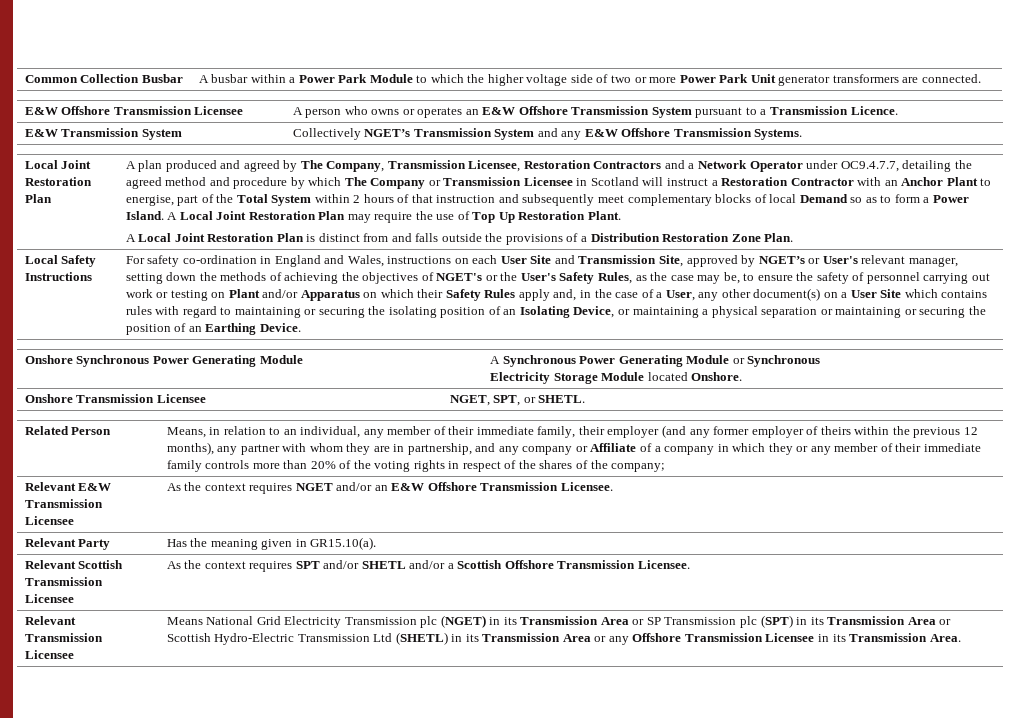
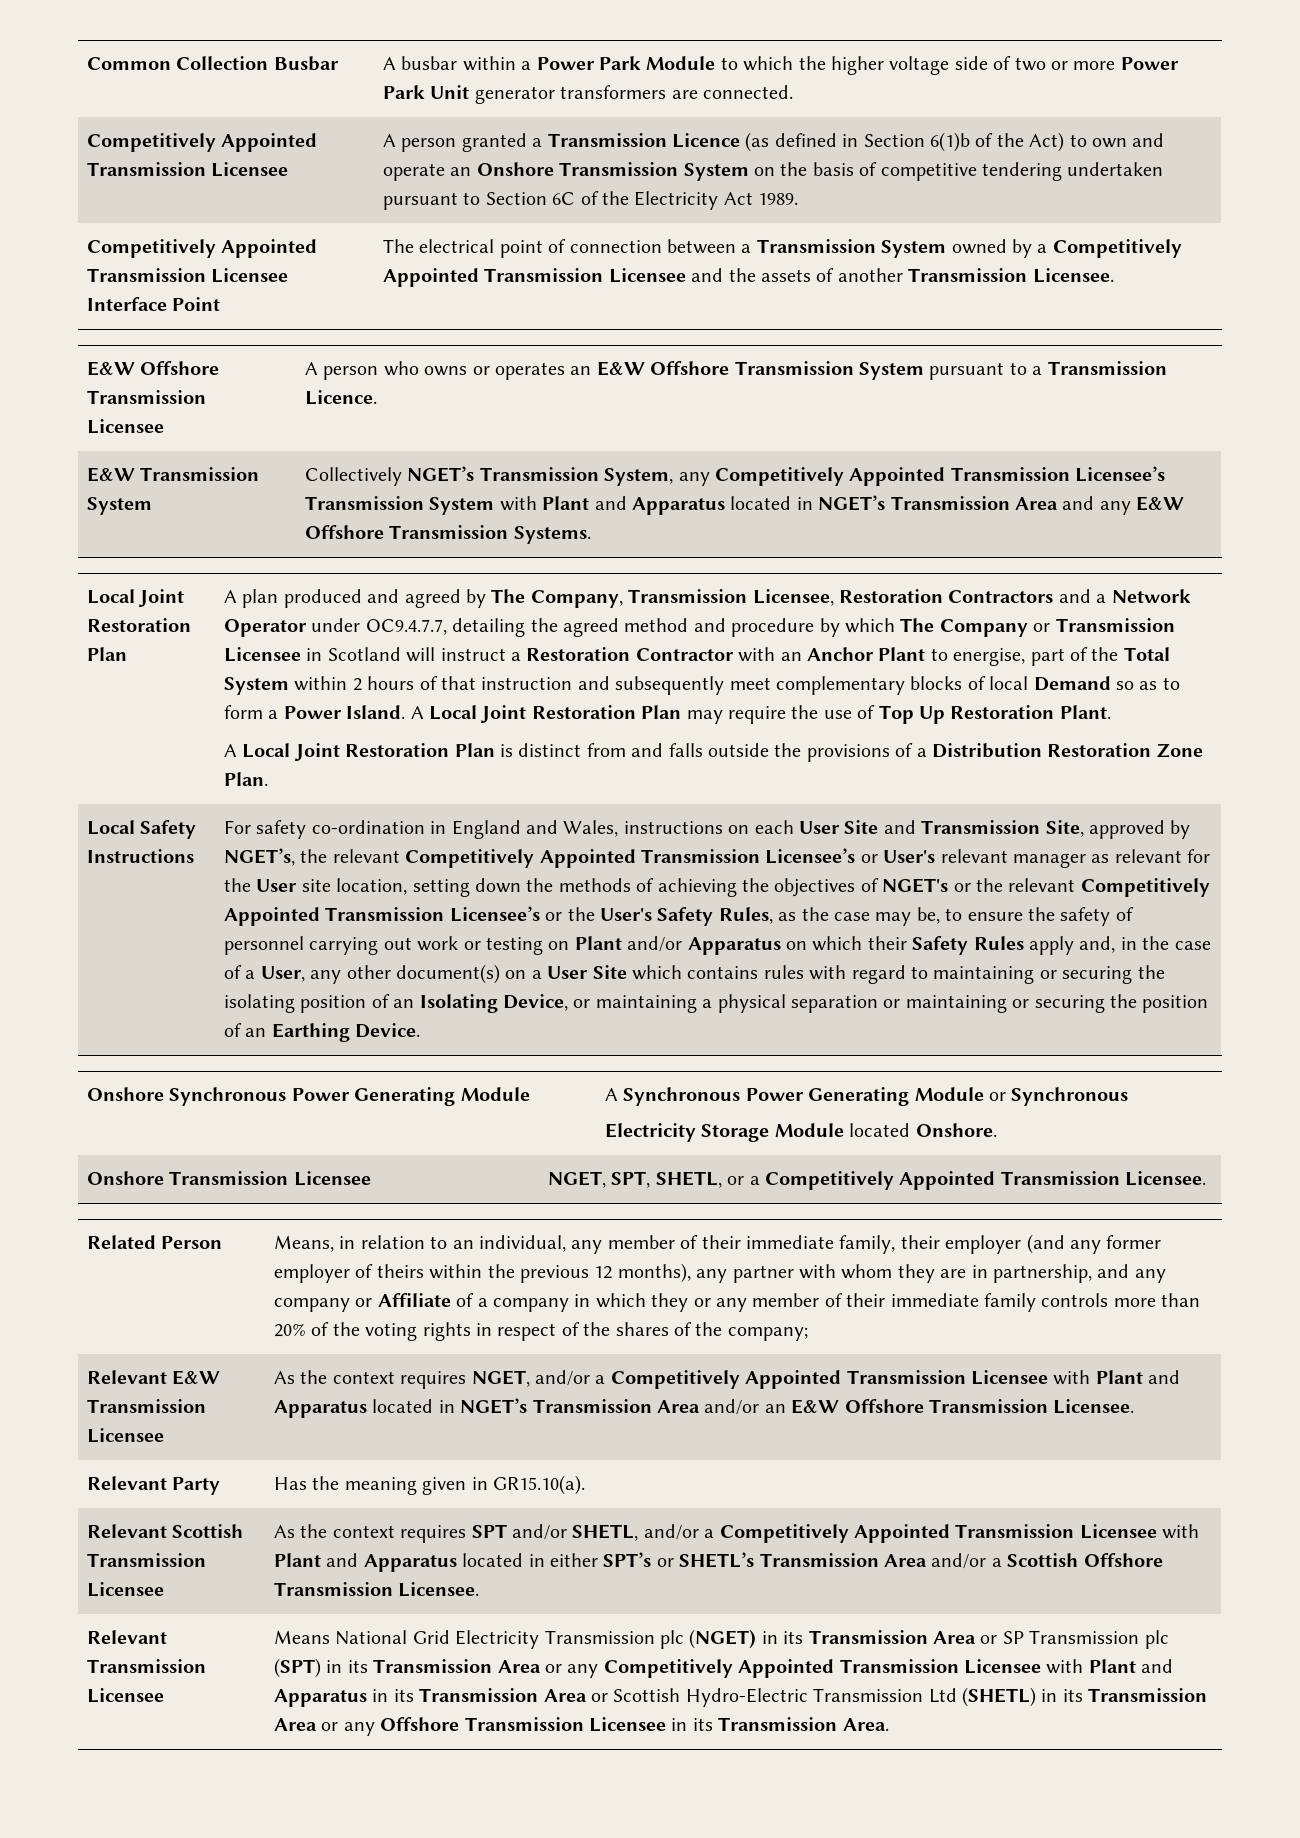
(981, 78) none -> [87,133,318,152] [87,162,289,177] [383,132,1165,152] [383,162,1164,181] [383,191,799,210] [87,239,318,258] [87,268,289,283] [87,297,221,311] [383,239,1182,258] [383,268,1114,287] // Competitively Appointed Transmission Licensee | A person granted a Transmission Licence (as defined in Section 6(1)b of the Act) to own and operate an Onshore Transmission System on the basis of competitive tendering undertaken pursuant to Section 6C of the Electricity Act 1989. // Competitively Appointed Transmission Licensee Interface Point | The electrical point of connection between a Transmission System owned by a Competitively Appointed Transmission Licensee and the assets of another Transmission Licensee.
[494,129,535,140] System -> [604,466,1166,486] [305,495,1059,515] System, any Competitively Appointed Transmission Licensee’s Transmission System with Plant and Apparatus located in NGET’s Transmission Area
[758,255,958,267] NGET’s or User's relevant manager, -> [224,848,1211,868] [224,878,408,895] NGET’s, the relevant Competitively Appointed Transmission Licensee’s or User's relevant manager as relevant for the User site location,
(518, 276) none -> [1008,878,1210,897] [224,906,595,926] relevant Competitively Appointed Transmission Licensee’s or the
[523,395,586,403] or SHETL. -> [655,1171,1207,1190] SHETL, or a Competitively Appointed Transmission Licensee.
[295,483,333,491] NGET -> [471,1370,1181,1389] [274,1398,701,1418] NGET, and/or a Competitively Appointed Transmission Licensee with Plant and Apparatus located in NGET’s Transmission Area
[361,561,406,569] SHETL -> [572,1524,1200,1543] [274,1552,928,1572] SHETL, and/or a Competitively Appointed Transmission Licensee with Plant and Apparatus located in either SPT’s or SHETL’s Transmission Area
(952, 622) none -> [567,1659,1174,1678] [274,1688,609,1707] any Competitively Appointed Transmission Licensee with Plant and Apparatus in its Transmission Area or

